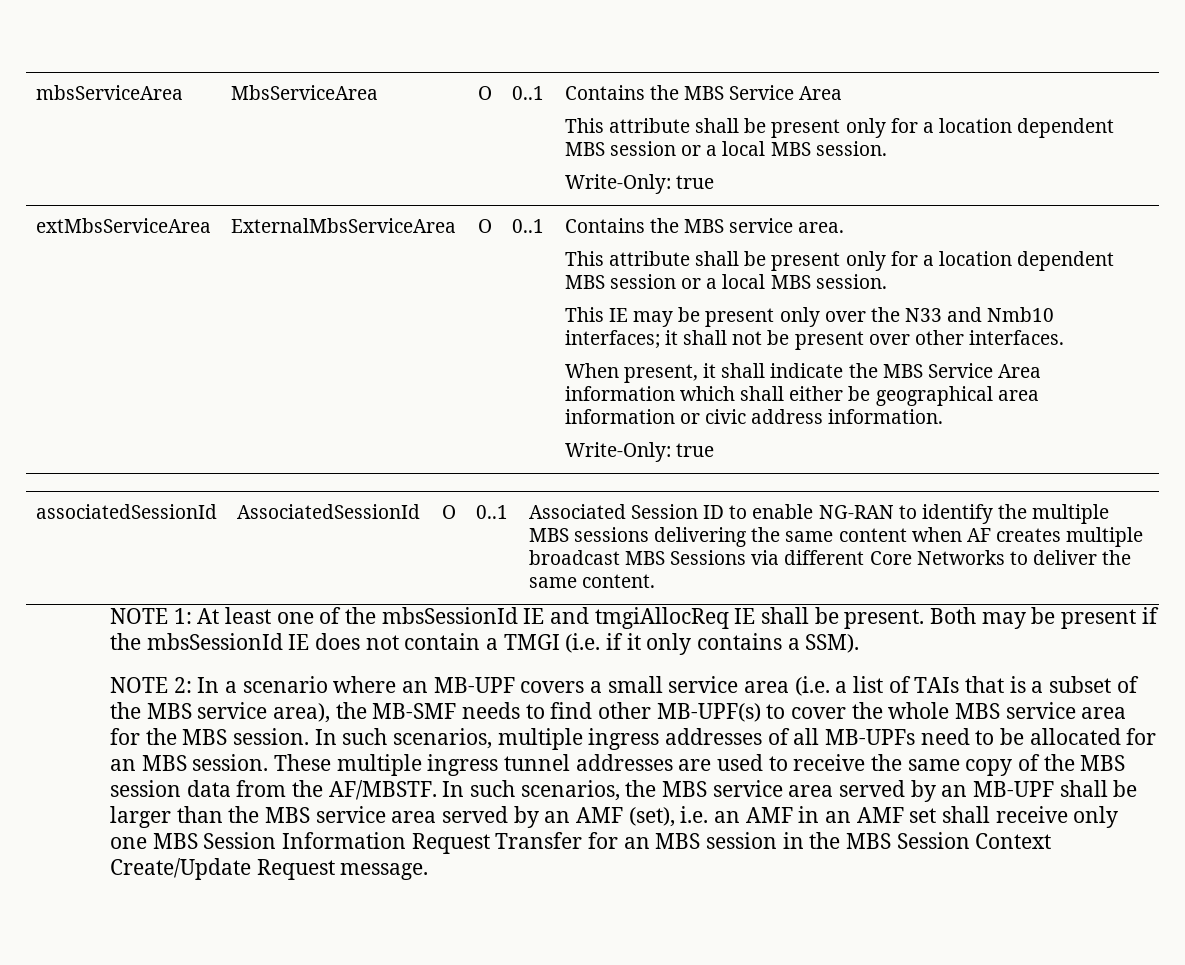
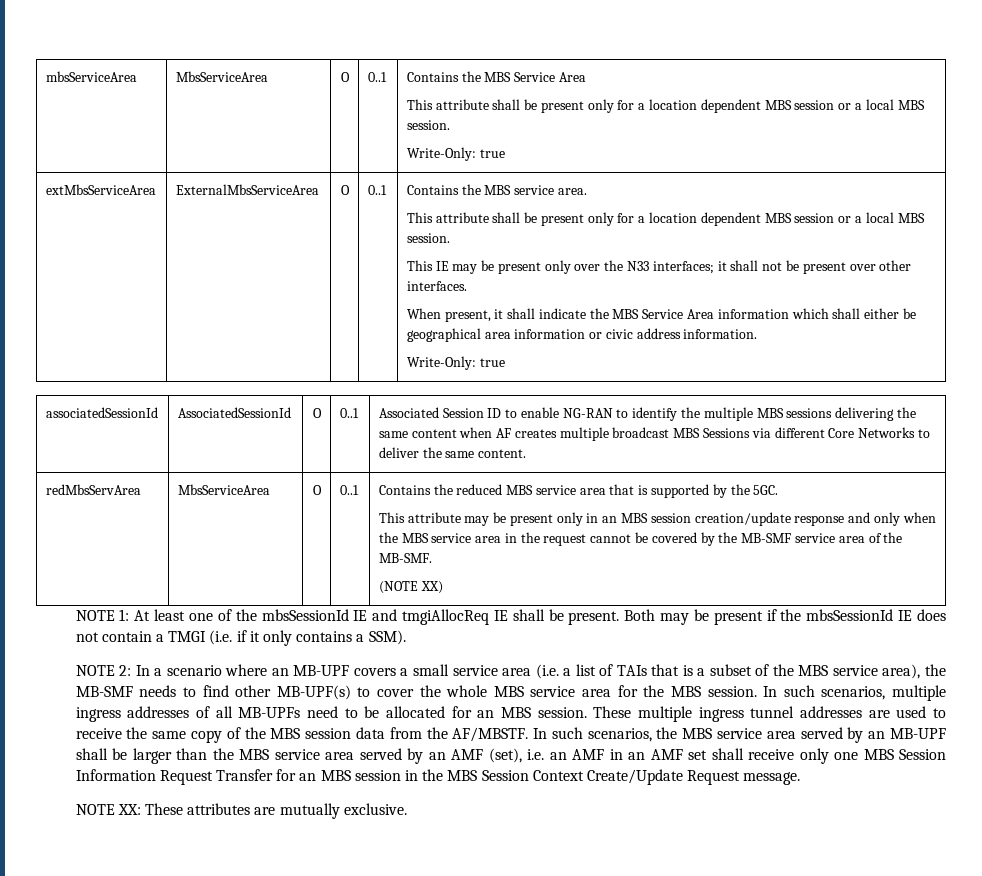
[947,307,1055,322] and Nmb10 -> (650, 266) none
(656, 581) none -> [45,484,141,495] [177,484,270,495] [312,485,322,495] [339,485,359,495] [378,484,779,498] [378,512,936,526] [378,532,903,546] [378,553,432,563] [378,581,443,594] // redMbsServArea | MbsServiceArea | O | 0..1 | Contains the reduced MBS service area that is supported by the 5GC. // This attribute may be present only in an MBS session creation/update response and only when the MBS service area in the request cannot be covered by the MB-SMF service area of the MB-SMF. // (NOTE XX)
(429, 871) none -> [75,803,407,819] // NOTE XX: These attributes are mutually exclusive.

